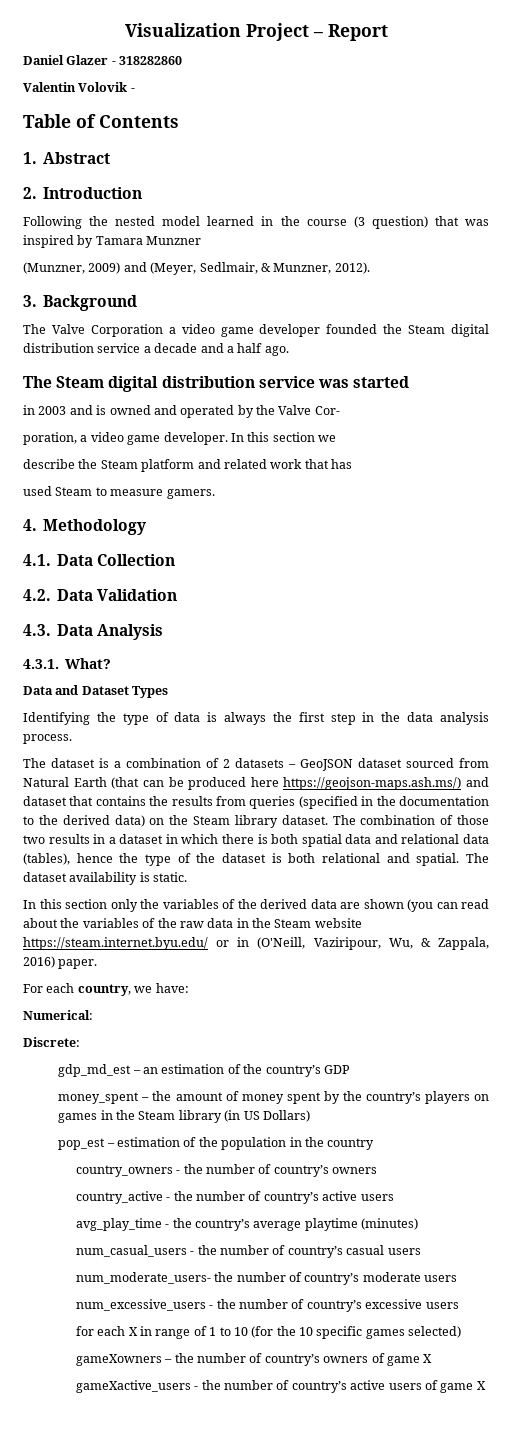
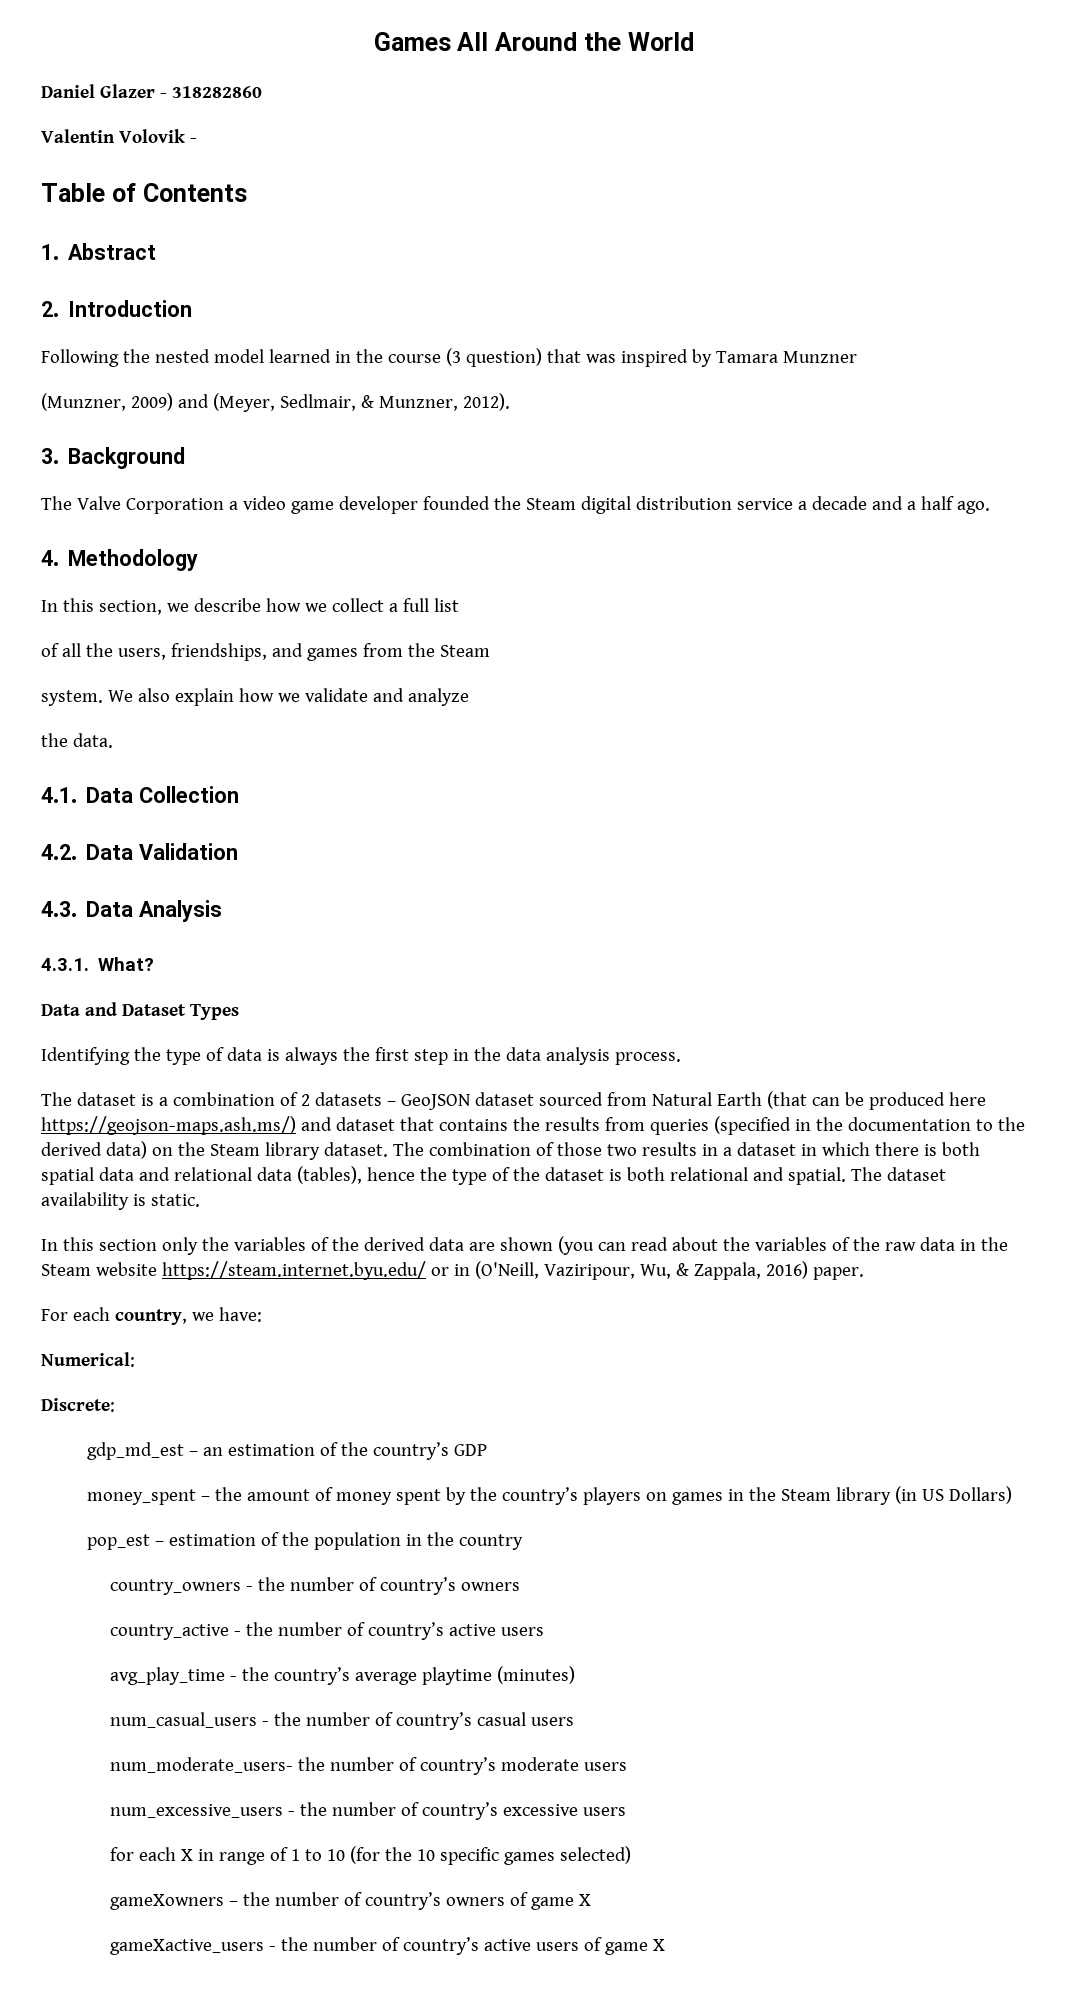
[124,23,388,41] Visualization Project – Report -> [373,32,694,51] Games All Around the World
[23,376,410,392] [23,405,340,418] [23,432,336,445] [23,459,352,472] [23,486,215,499] [23,519,147,535] The Steam digital distribution service was started // in 2003 and is owned and operated by the Valve Cor- // poration, a video game developer. In this section we // describe the Steam platform and related work that has // used Steam to measure gamers. // 4. Methodology -> [41,549,199,571] [41,598,459,615] [41,643,490,661] [41,688,469,706] [41,733,113,748] 4. Methodology // In this section, we describe how we collect a full list // of all the users, friendships, and games from the Steam // system. We also explain how we validate and analyze // the data.

